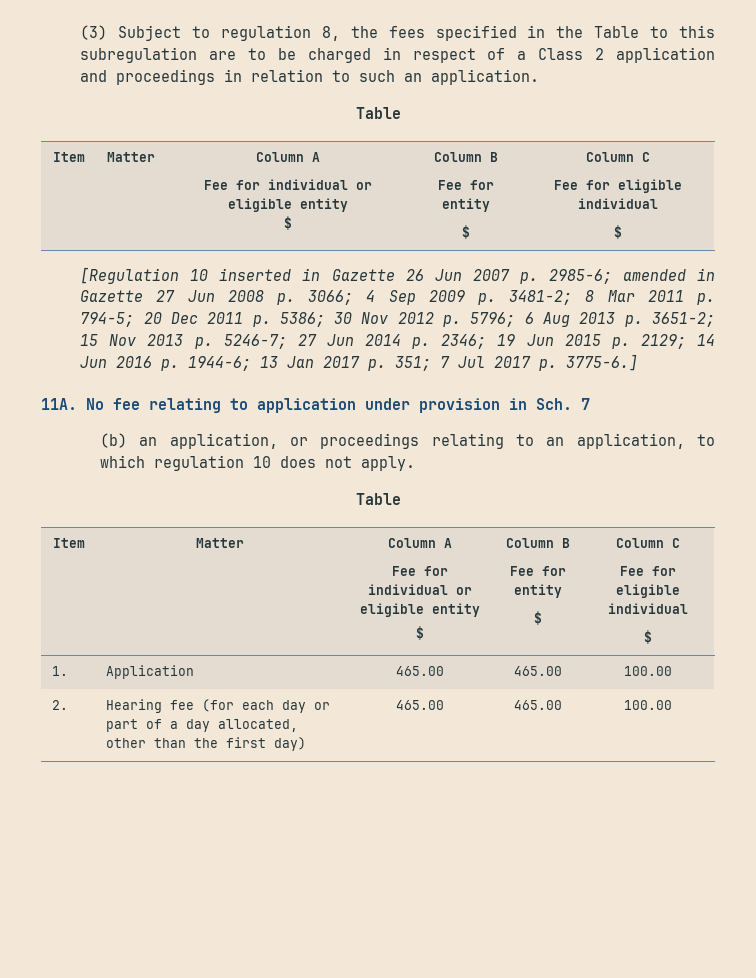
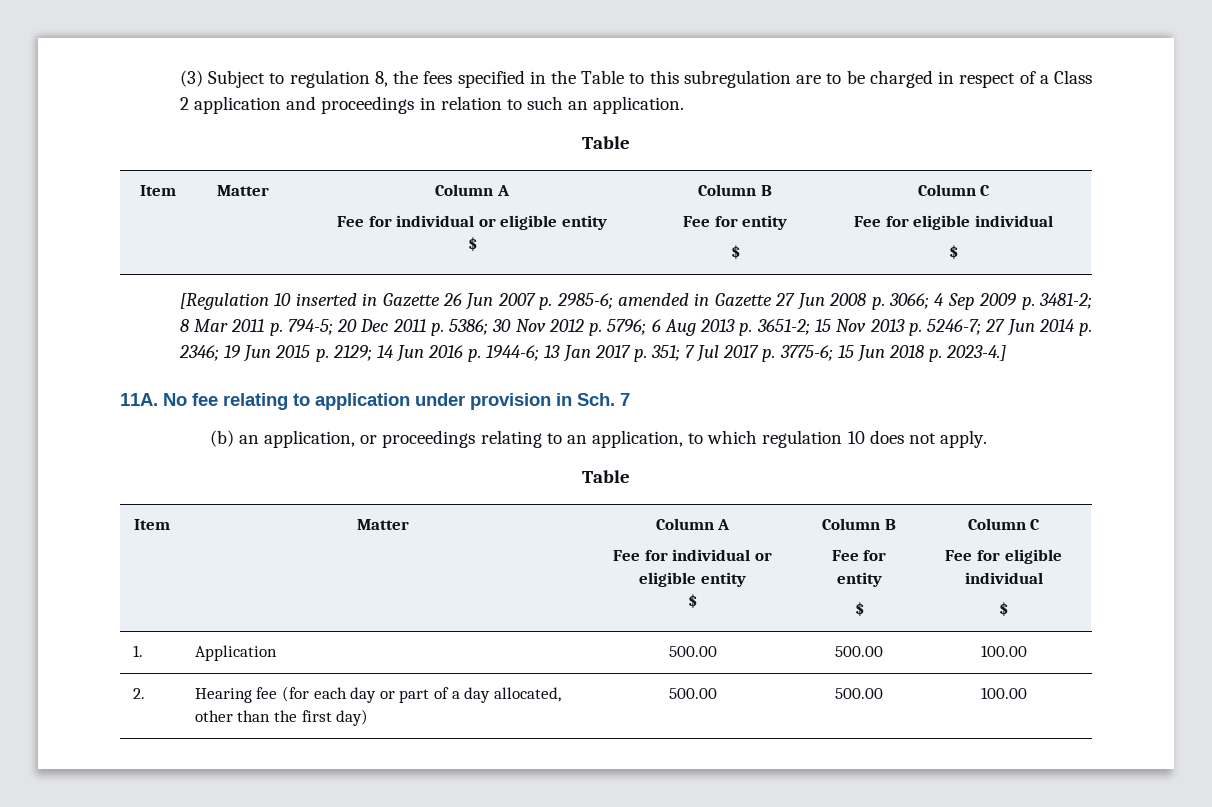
[566,354,639,371] 3775-6.] -> [779,345,1007,362] 3775-6; 15 Jun 2018 p. 2023-4.]
[395,666,444,676] [514,666,562,676] 465.00 | 465.00 -> [668,646,717,657] [835,646,883,657] 500.00 | 500.00
[395,700,444,710] [514,700,562,710] 465.00 | 465.00 -> [668,688,717,699] [835,688,883,699] 500.00 | 500.00

